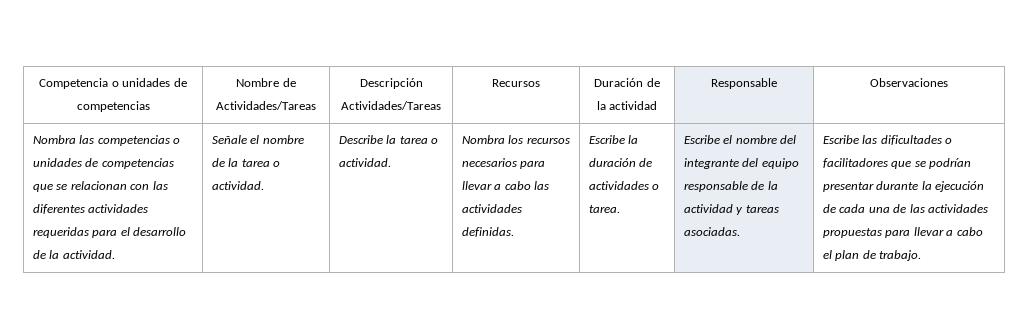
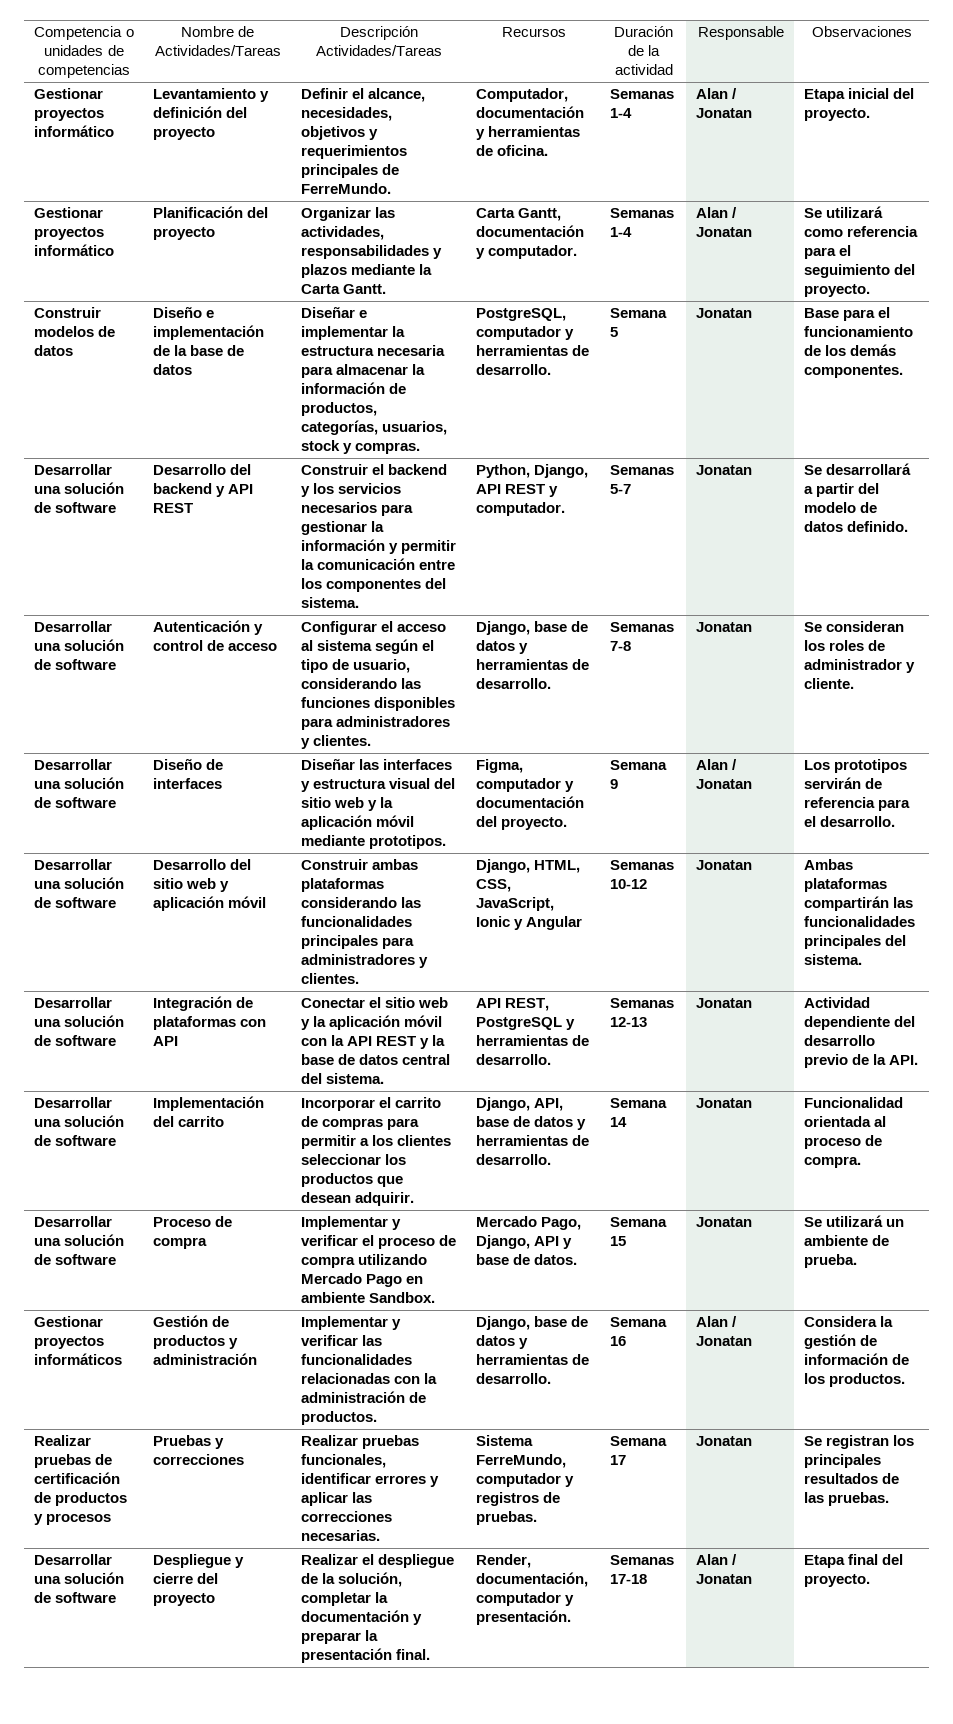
[32,135,181,146] [32,158,174,169] [32,181,168,192] [32,204,149,214] [32,227,187,238] [32,250,115,259] [211,135,304,144] [211,158,281,167] [211,181,264,190] [338,135,439,144] [338,158,391,167] [461,135,570,144] [461,158,546,169] [461,181,550,190] [461,204,522,213] [461,227,514,237] [588,135,639,144] [588,158,653,167] [588,181,660,190] [588,205,620,213] [683,135,797,144] [683,158,799,169] [683,181,778,192] [683,204,779,215] [683,227,740,236] [822,135,953,145] [822,158,972,169] [822,181,985,192] [822,204,989,213] [822,227,983,238] [822,250,922,261] Nombra las competencias o unidades de competencias que se relacionan con las diferentes actividades requeridas para el desarrollo de la actividad. | Señale el nombre de la tarea o actividad. | Describe la tarea o actividad. | Nombra los recursos necesarios para llevar a cabo las actividades definidas. | Escribe la duración de actividades o tarea. | Escribe el nombre del integrante del equipo responsable de la actividad y tareas asociadas. | Escribe las dificultades o facilitadores que se podrían presentar durante la ejecución de cada una de las actividades propuestas para llevar a cabo el plan de trabajo. -> [34,88,104,99] [34,108,105,121] [34,125,115,137] [153,88,270,102] [153,106,248,118] [153,127,216,140] [301,88,426,102] [301,107,393,121] [301,126,379,140] [301,145,408,159] [301,164,400,178] [301,183,392,194] [476,88,569,102] [476,106,585,118] [476,126,581,140] [476,145,549,156] [610,89,675,99] [610,108,633,118] [696,88,738,99] [696,108,753,118] [804,88,915,102] [804,108,871,121] [34,207,104,218] [34,227,105,240] [34,244,115,256] [153,206,269,218] [153,227,216,240] [301,207,396,221] [301,226,385,240] [301,245,443,259] [301,264,433,278] [301,284,387,294] [476,208,562,221] [476,225,585,237] [476,245,578,259] [610,208,675,218] [610,227,633,237] [696,207,738,218] [696,227,753,237] [804,206,884,218] [804,226,919,237] [804,245,852,259] [804,264,916,278] [804,284,871,297] [34,307,102,318] [34,326,116,337] [34,345,74,356] [153,306,215,318] [153,325,265,340] [153,345,245,356] [153,364,193,375] [301,306,368,318] [301,326,406,340] [301,345,446,356] [301,364,426,378] [301,382,407,394] [301,402,378,416] [301,420,448,435] [301,440,421,454] [476,308,567,321] [476,326,575,340] [476,345,590,356] [476,364,552,375] [610,308,668,318] [610,327,619,337] [696,308,753,318] [804,307,891,321] [804,326,914,337] [804,344,897,356] [804,365,904,378] [34,464,113,475] [34,482,125,494] [34,502,117,513] [153,464,252,475] [153,483,254,497] [153,503,194,513] [301,464,448,475] [301,483,402,497] [301,502,414,516] [301,521,385,535] [301,539,457,554] [301,558,456,570] [301,578,447,592] [301,597,360,608] [476,464,589,478] [476,484,559,497] [476,502,566,516] [610,465,675,475] [610,484,632,494] [696,465,753,475] [804,463,912,475] [804,483,880,497] [804,502,878,513] [804,521,909,532] [34,621,113,632] [34,639,125,651] [34,659,117,670] [153,620,264,635] [153,640,278,651] [301,621,447,635] [301,639,435,654] [301,659,411,673] [301,678,422,689] [301,697,456,711] [301,716,451,730] [301,735,372,749] [476,621,589,635] [476,640,529,654] [476,659,590,670] [476,678,552,689] [610,622,675,632] [610,641,632,651] [696,622,753,632] [804,621,905,632] [804,640,886,651] [804,659,916,673] [804,678,855,689] [34,759,113,770] [34,777,125,789] [34,797,117,808] [153,758,224,770] [153,778,223,789] [301,758,453,770] [301,778,456,792] [301,797,394,811] [301,815,415,830] [301,835,447,849] [476,759,524,773] [476,778,575,792] [476,796,585,808] [476,816,568,830] [610,760,668,770] [610,779,619,789] [696,759,738,770] [696,779,753,789] [804,759,908,773] [804,777,883,789] [804,797,911,811] [804,816,896,827] [34,859,113,870] [34,877,125,889] [34,897,117,908] [153,859,252,870] [153,878,230,892] [153,896,267,911] [301,859,419,870] [301,878,385,892] [301,897,422,908] [301,916,413,927] [301,935,415,949] [301,954,429,968] [301,973,360,984] [476,859,581,873] [476,879,512,892] [476,897,555,911] [476,916,583,930] [610,860,675,870] [610,879,648,889] [696,860,753,870] [804,859,854,870] [804,878,888,892] [804,896,914,911] [804,916,916,927] [804,935,907,949] [804,954,863,965] [34,997,113,1008] [34,1015,125,1027] [34,1035,117,1046] [153,996,254,1011] [153,1016,267,1030] [153,1036,179,1046] [301,997,449,1008] [301,1015,443,1030] [301,1035,446,1049] [301,1054,451,1065] [301,1073,385,1084] [476,998,550,1011] [476,1017,576,1030] [476,1035,590,1046] [476,1054,552,1065] [610,998,675,1008] [610,1017,648,1027] [696,998,753,1008] [804,997,871,1008] [804,1016,916,1030] [804,1035,876,1046] [804,1054,919,1068] [34,1097,113,1108] [34,1115,125,1127] [34,1135,117,1146] [153,1096,265,1111] [153,1116,225,1127] [301,1097,442,1111] [301,1116,420,1130] [301,1135,452,1149] [301,1154,407,1165] [301,1173,404,1187] [301,1192,415,1206] [476,1097,564,1111] [476,1116,587,1130] [476,1135,590,1146] [476,1154,552,1165] [610,1098,668,1108] [610,1117,628,1127] [696,1098,753,1108] [804,1097,904,1108] [804,1116,887,1127] [804,1135,883,1149] [804,1156,862,1168] [34,1216,113,1227] [34,1234,125,1246] [34,1254,117,1265] [153,1216,233,1227] [153,1237,208,1249] [301,1216,402,1230] [301,1235,457,1249] [301,1254,428,1268] [301,1273,424,1287] [301,1292,436,1303] [476,1216,582,1230] [476,1235,573,1249] [476,1254,578,1265] [610,1217,668,1227] [610,1236,627,1246] [696,1217,753,1227] [804,1215,905,1227] [804,1235,890,1246] [804,1254,858,1268] [34,1316,104,1327] [34,1336,105,1349] [34,1353,123,1365] [153,1315,230,1327] [153,1335,239,1349] [153,1353,258,1365] [301,1316,402,1330] [301,1335,383,1346] [301,1354,413,1365] [301,1373,438,1384] [301,1391,427,1403] [301,1411,378,1425] [476,1316,589,1330] [476,1335,529,1349] [476,1354,590,1365] [476,1373,552,1384] [610,1317,668,1327] [610,1336,627,1346] [696,1316,738,1327] [696,1336,753,1346] [804,1316,894,1327] [804,1334,878,1349] [804,1353,910,1365] [804,1373,906,1387] [34,1435,92,1446] [34,1454,113,1468] [34,1472,121,1484] [34,1492,128,1506] [34,1513,112,1525] [153,1435,225,1449] [153,1454,245,1465] [301,1435,420,1449] [301,1454,387,1468] [301,1473,440,1487] [301,1492,373,1506] [301,1511,393,1522] [301,1530,381,1541] [476,1435,534,1446] [476,1454,567,1468] [476,1473,575,1487] [476,1492,561,1506] [476,1511,538,1525] [610,1436,668,1446] [610,1455,627,1465] [696,1436,753,1446] [804,1435,915,1449] [804,1454,882,1468] [804,1473,900,1484] [804,1492,890,1506] [34,1554,113,1565] [34,1572,125,1584] [34,1592,117,1603] [153,1554,245,1568] [153,1573,219,1584] [153,1593,216,1606] [301,1554,455,1568] [301,1572,403,1587] [301,1592,389,1606] [301,1610,423,1625] [301,1630,379,1644] [301,1648,431,1663] [476,1554,532,1568] [476,1572,589,1587] [476,1592,575,1606] [476,1610,572,1625] [610,1555,675,1565] [610,1574,648,1584] [696,1554,738,1565] [696,1574,753,1584] [804,1554,904,1568] [804,1574,871,1587] Gestionar proyectos informático | Levantamiento y definición del proyecto | Definir el alcance, necesidades, objetivos y requerimientos principales de FerreMundo. | Computador, documentación y herramientas de oficina. | Semanas 1-4 | Alan / Jonatan | Etapa inicial del proyecto. // Gestionar proyectos informático | Planificación del proyecto | Organizar las actividades, responsabilidades y plazos mediante la Carta Gantt. | Carta Gantt, documentación y computador. | Semanas 1-4 | Alan / Jonatan | Se utilizará como referencia para el seguimiento del proyecto. // Construir modelos de datos | Diseño e implementación de la base de datos | Diseñar e implementar la estructura necesaria para almacenar la información de productos, categorías, usuarios, stock y compras. | PostgreSQL, computador y herramientas de desarrollo. | Semana 5 | Jonatan | Base para el funcionamiento de los demás componentes. // Desarrollar una solución de software | Desarrollo del backend y API REST | Construir el backend y los servicios necesarios para gestionar la información y permitir la comunicación entre los componentes del sistema. | Python, Django, API REST y computador. | Semanas 5-7 | Jonatan | Se desarrollará a partir del modelo de datos definido. // Desarrollar una solución de software | Autenticación y control de acceso | Configurar el acceso al sistema según el tipo de usuario, considerando las funciones disponibles para administradores y clientes. | Django, base de datos y herramientas de desarrollo. | Semanas 7-8 | Jonatan | Se consideran los roles de administrador y cliente. // Desarrollar una solución de software | Diseño de interfaces | Diseñar las interfaces y estructura visual del sitio web y la aplicación móvil mediante prototipos. | Figma, computador y documentación del proyecto. | Semana 9 | Alan / Jonatan | Los prototipos servirán de referencia para el desarrollo. // Desarrollar una solución de software | Desarrollo del sitio web y aplicación móvil | Construir ambas plataformas considerando las funcionalidades principales para administradores y clientes. | Django, HTML, CSS, JavaScript, Ionic y Angular | Semanas 10-12 | Jonatan | Ambas plataformas compartirán las funcionalidades principales del sistema. // Desarrollar una solución de software | Integración de plataformas con API | Conectar el sitio web y la aplicación móvil con la API REST y la base de datos central del sistema. | API REST, PostgreSQL y herramientas de desarrollo. | Semanas 12-13 | Jonatan | Actividad dependiente del desarrollo previo de la API. // Desarrollar una solución de software | Implementación del carrito | Incorporar el carrito de compras para permitir a los clientes seleccionar los productos que desean adquirir. | Django, API, base de datos y herramientas de desarrollo. | Semana 14 | Jonatan | Funcionalidad orientada al proceso de compra. // Desarrollar una solución de software | Proceso de compra | Implementar y verificar el proceso de compra utilizando Mercado Pago en ambiente Sandbox. | Mercado Pago, Django, API y base de datos. | Semana 15 | Jonatan | Se utilizará un ambiente de prueba. // Gestionar proyectos informáticos | Gestión de productos y administración | Implementar y verificar las funcionalidades relacionadas con la administración de productos. | Django, base de datos y herramientas de desarrollo. | Semana 16 | Alan / Jonatan | Considera la gestión de información de los productos. // Realizar pruebas de certificación de productos y procesos | Pruebas y correcciones | Realizar pruebas funcionales, identificar errores y aplicar las correcciones necesarias. | Sistema FerreMundo, computador y registros de pruebas. | Semana 17 | Jonatan | Se registran los principales resultados de las pruebas. // Desarrollar una solución de software | Despliegue y cierre del proyecto | Realizar el despliegue de la solución, completar la documentación y preparar la presentación final. | Render, documentación, computador y presentación. | Semanas 17-18 | Alan / Jonatan | Etapa final del proyecto.

